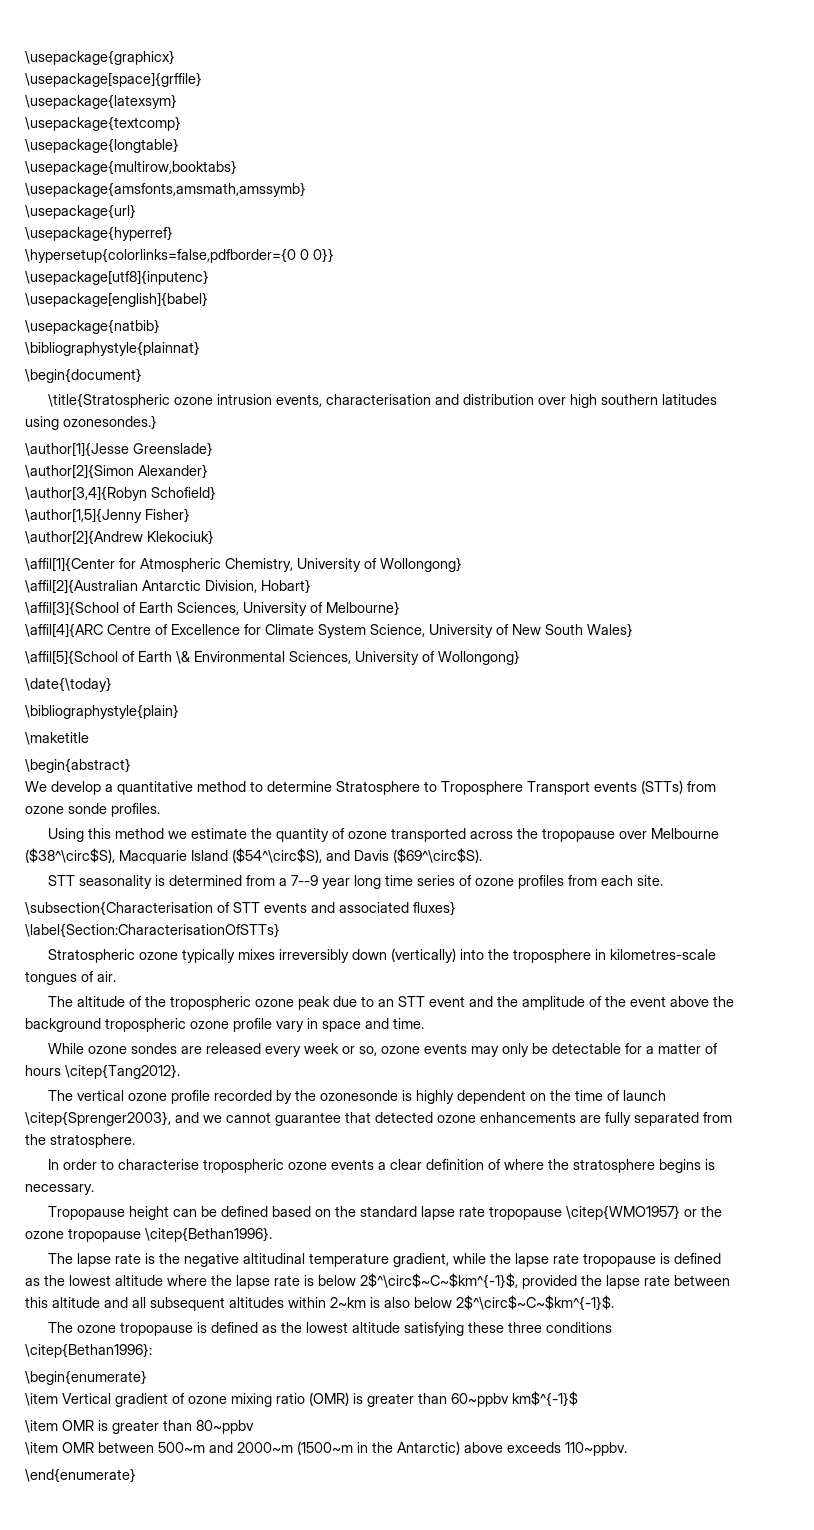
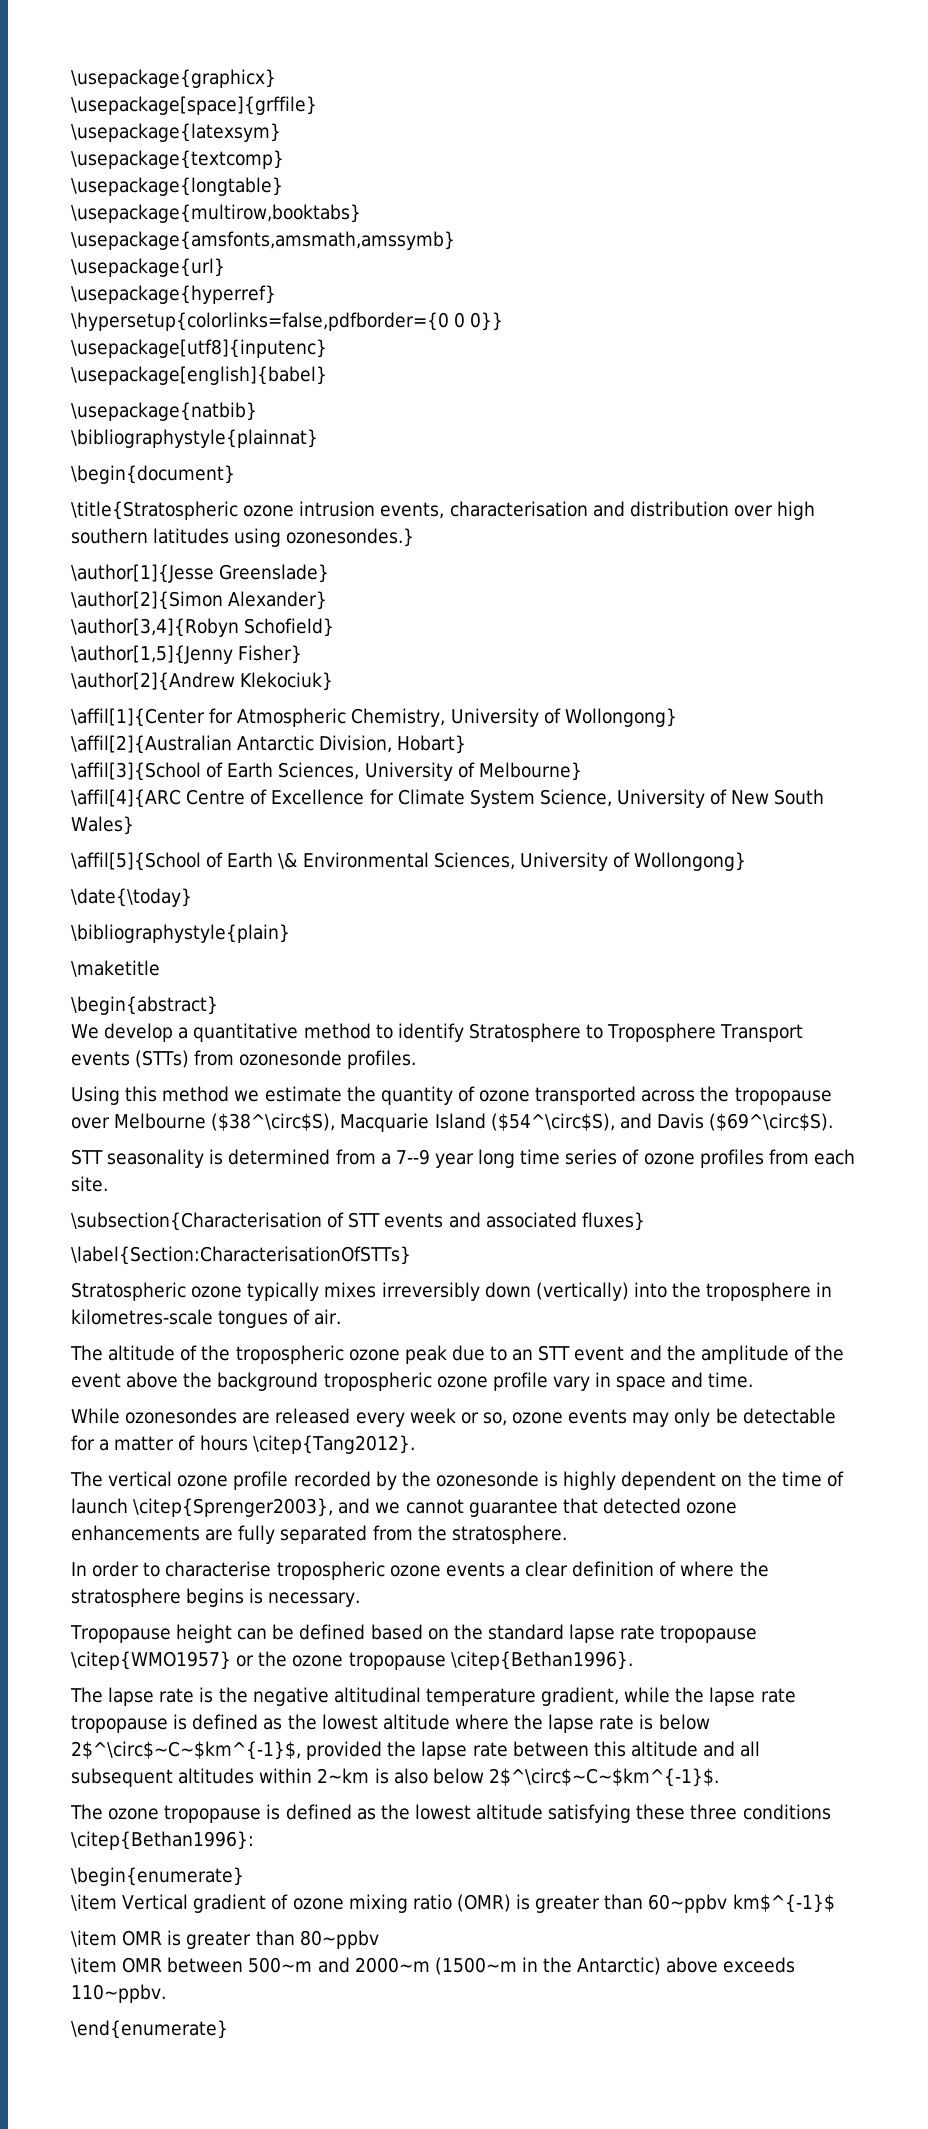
[267,781,332,792] determine -> [397,1023,464,1042] identify
[25,803,107,814] ozone sonde -> [239,1050,343,1066] ozonesonde
[88,1043,178,1054] ozone sondes -> [125,1408,238,1424] ozonesondes

